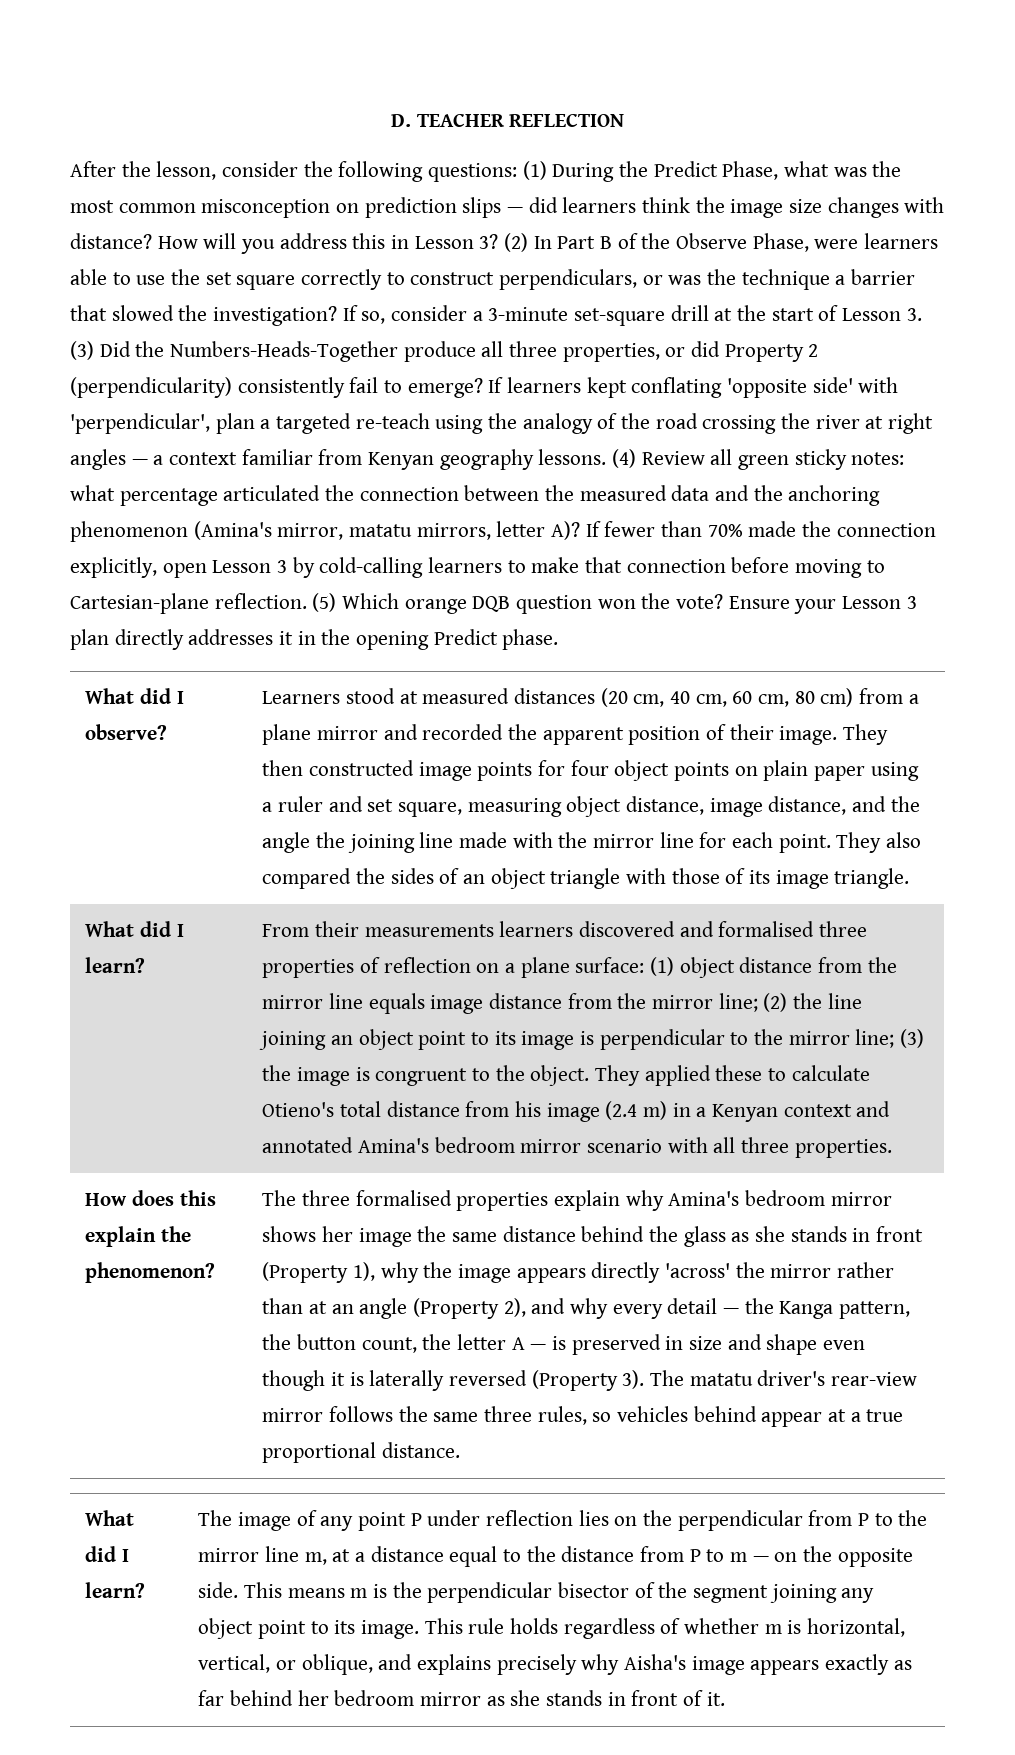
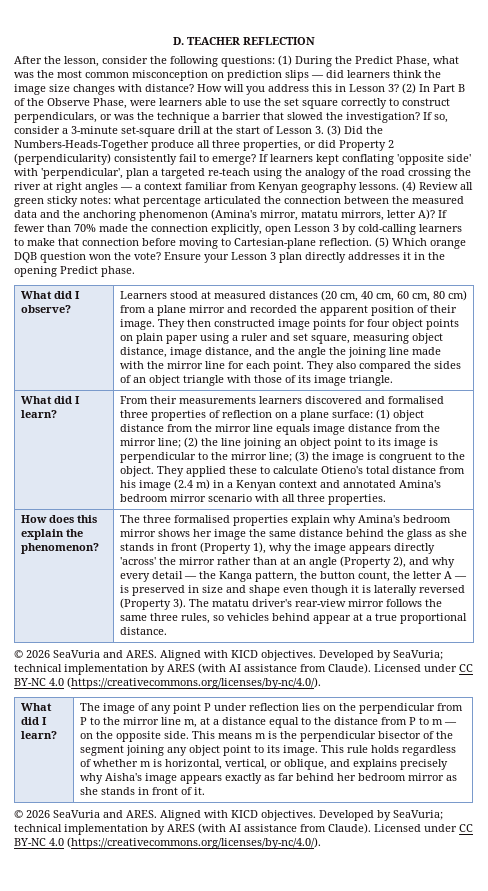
(461, 1450) none -> [14,650,443,661] [14,663,473,675] [14,677,321,689] // © 2026 SeaVuria and ARES. Aligned with KICD objectives. Developed by SeaVuria; technical implementation by ARES (with AI assistance from Claude). Licensed under CC BY-NC 4.0 (https://creativecommons.org/licenses/by-nc/4.0/).
(725, 1699) none -> [14,810,443,821] [14,823,473,835] [14,837,321,849] // © 2026 SeaVuria and ARES. Aligned with KICD objectives. Developed by SeaVuria; technical implementation by ARES (with AI assistance from Claude). Licensed under CC BY-NC 4.0 (https://creativecommons.org/licenses/by-nc/4.0/).

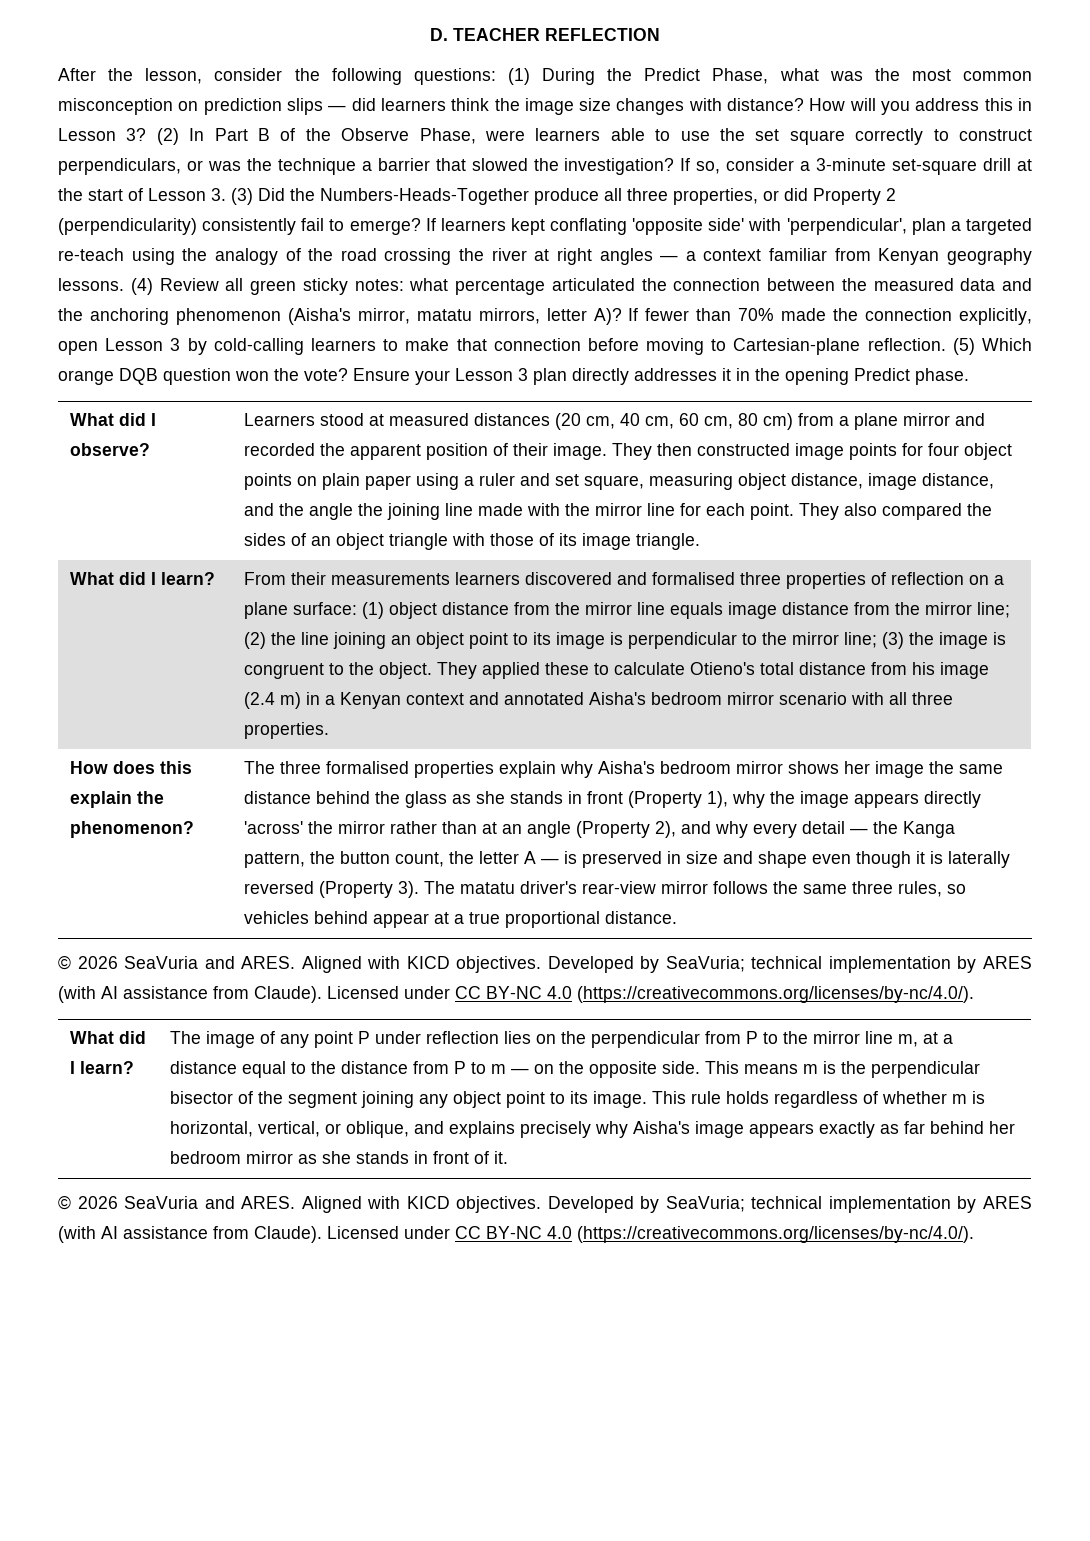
[211,209,257,220] (Amina's -> [287,308,351,325] (Aisha's
[398,480,441,488] Amina's -> [588,692,646,705] Aisha's
[357,515,400,523] Amina's -> [597,761,655,774] Aisha's

